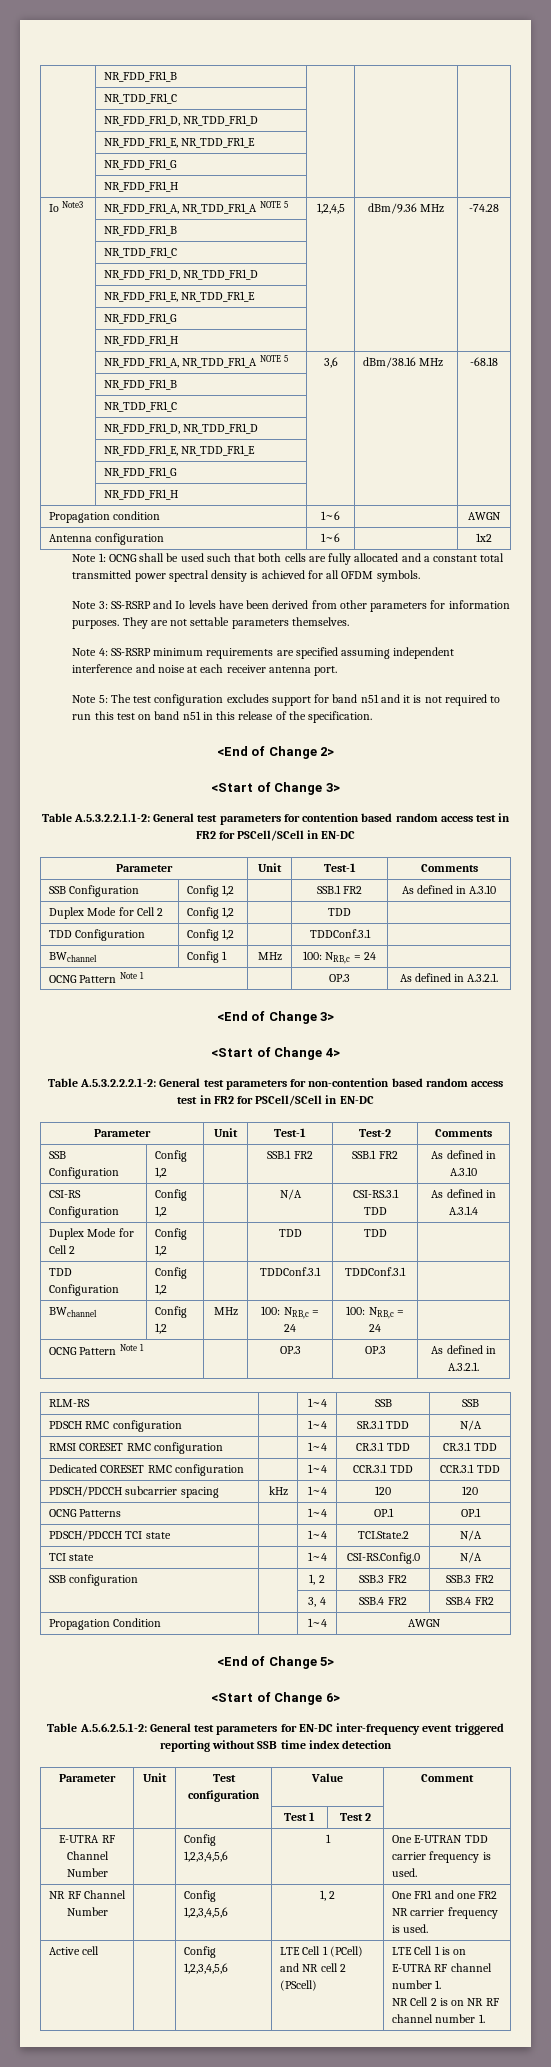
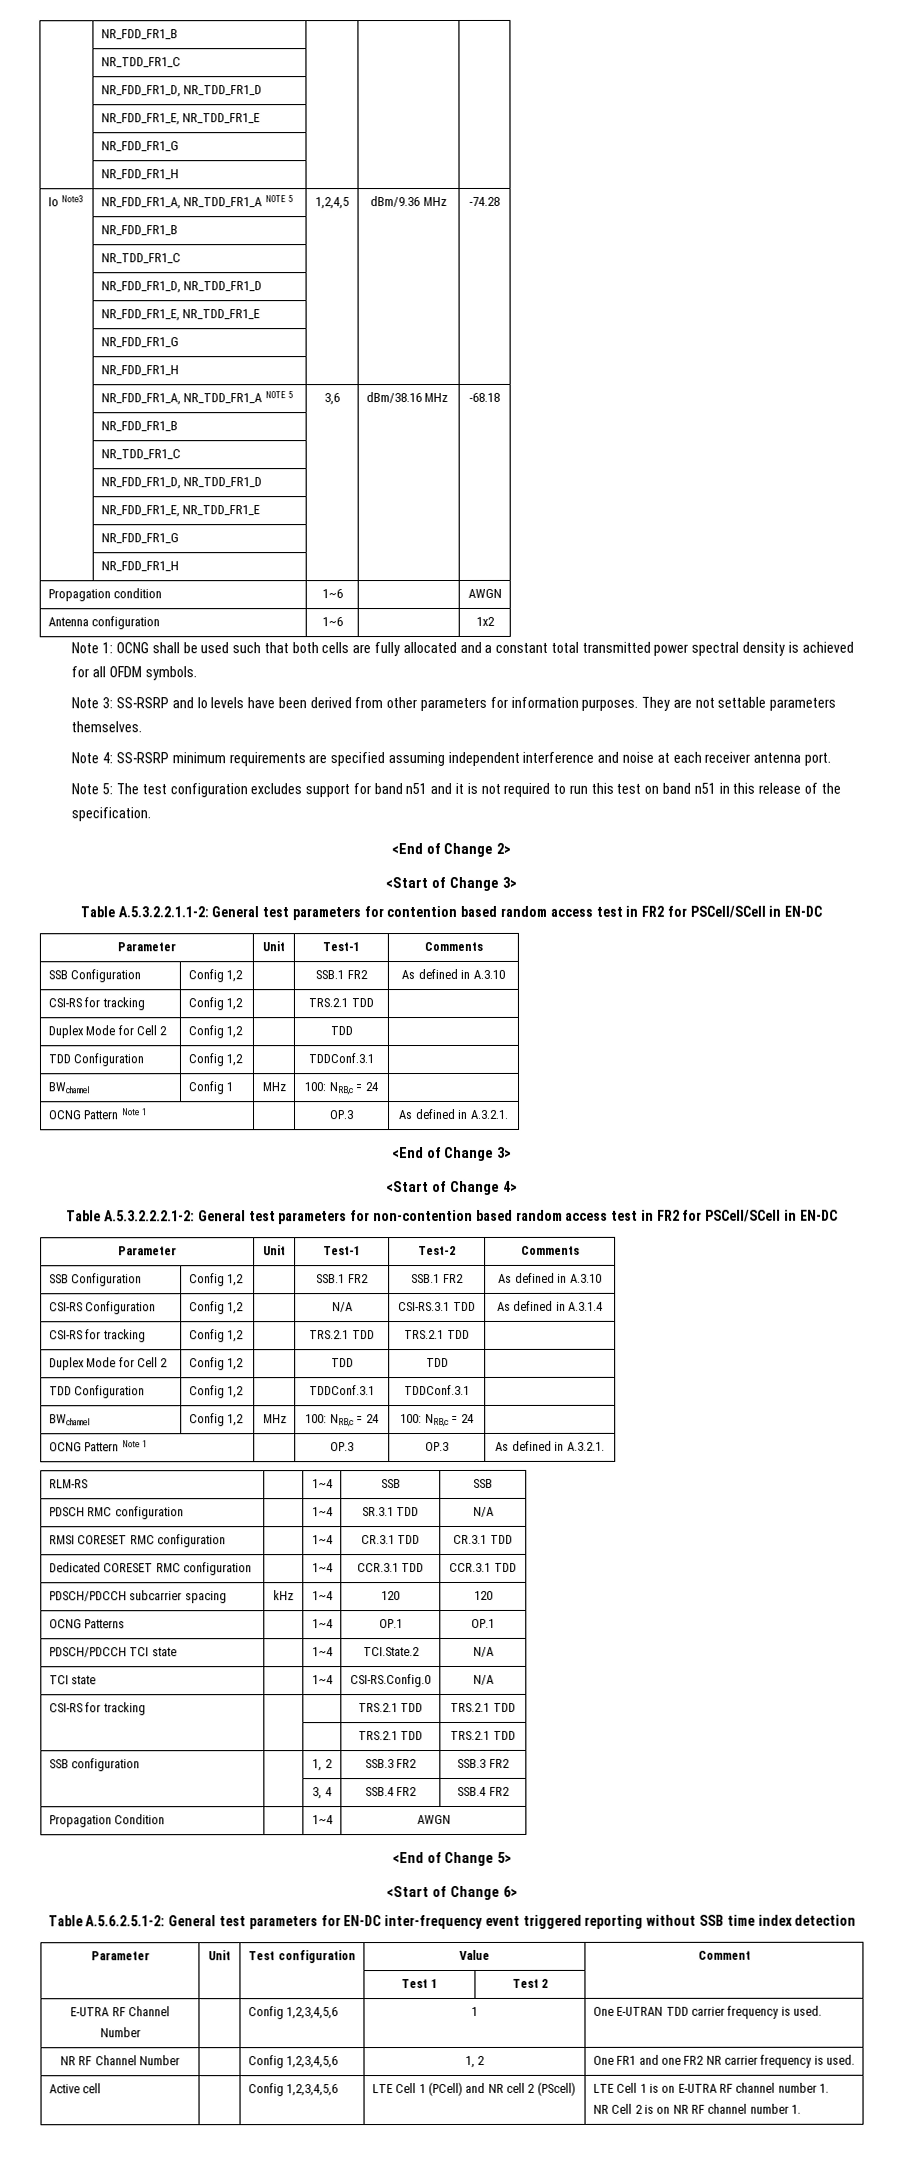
(497, 889) none -> [47,997,145,1011] [187,997,244,1011] [308,998,374,1008] // CSI-RS for tracking | Config 1,2 | | TRS.2.1 TDD |
(478, 1210) none -> [48,1329,146,1343] [188,1329,245,1343] [309,1330,375,1340] [404,1329,470,1340] // CSI-RS for tracking | Config 1,2 | | TRS.2.1 TDD | TRS.2.1 TDD |
(482, 1557) none -> [48,1702,146,1716] [357,1703,424,1713] [450,1702,516,1713] [357,1731,424,1741] [450,1730,516,1741] // CSI-RS for tracking | | | TRS.2.1 TDD | TRS.2.1 TDD // | | | TRS.2.1 TDD | TRS.2.1 TDD

